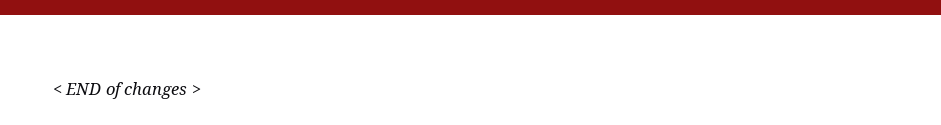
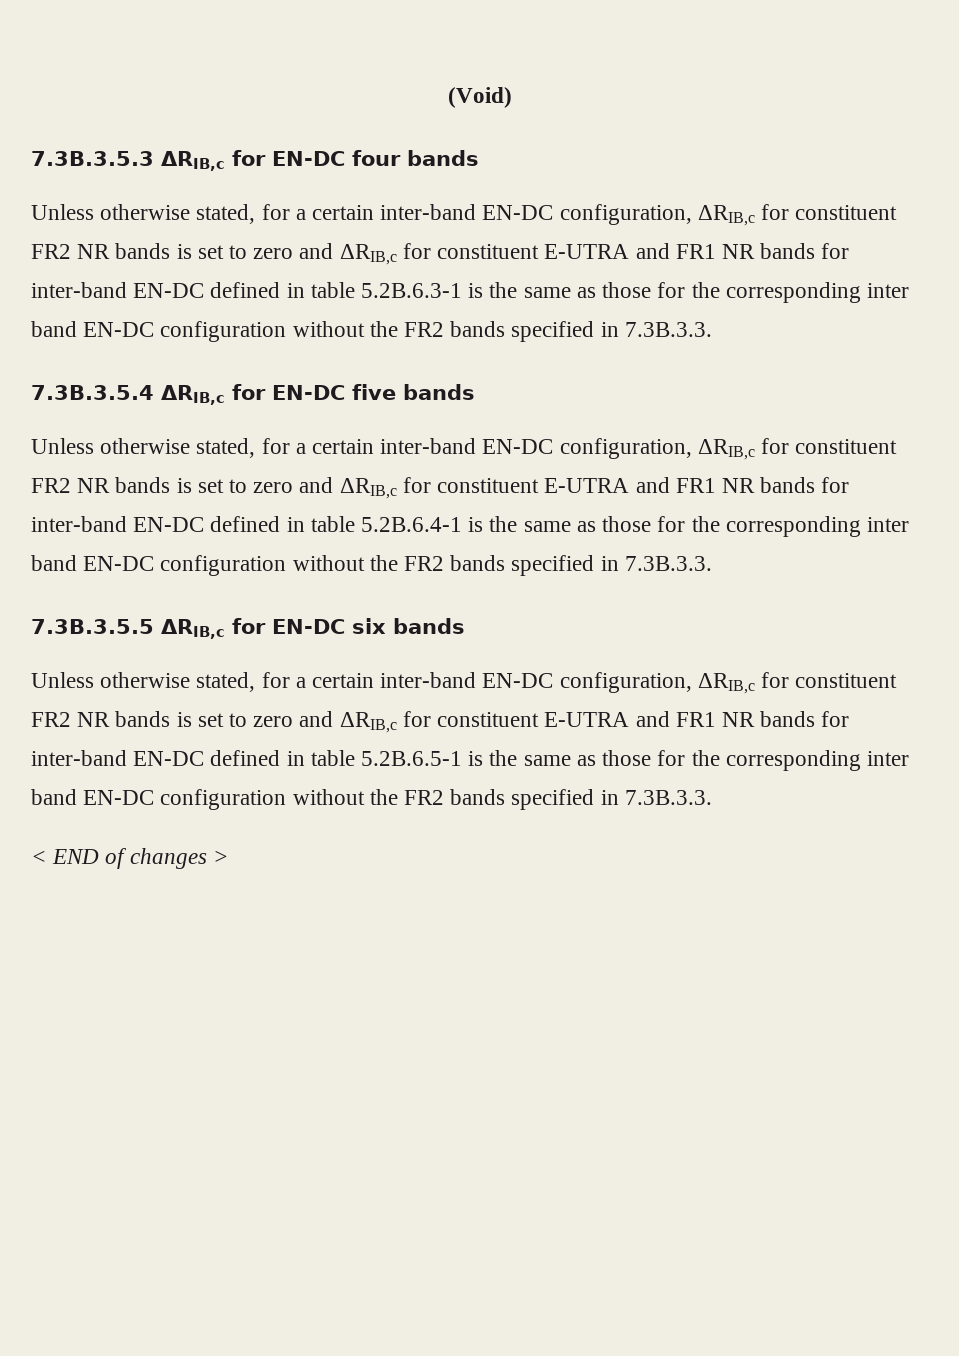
(53, 90) none -> [447,87,512,108] [31,150,479,171] [31,204,898,226] [31,243,850,265] [31,282,909,303] [31,321,712,342] [31,384,475,405] [31,438,898,460] [31,477,850,499] [31,516,909,537] [31,555,712,576] [31,618,465,639] [31,672,898,694] [31,711,850,733] [31,750,909,771] [31,789,712,810] (Void) // 7.3B.3.5.3 ΔRIB,c for EN-DC four bands // Unless otherwise stated, for a certain inter-band EN-DC configuration, ΔRIB,c for constituent FR2 NR bands is set to zero and ΔRIB,c for constituent E-UTRA and FR1 NR bands for inter-band EN-DC defined in table 5.2B.6.3-1 is the same as those for the corresponding inter band EN-DC configuration without the FR2 bands specified in 7.3B.3.3. // 7.3B.3.5.4 ΔRIB,c for EN-DC five bands // Unless otherwise stated, for a certain inter-band EN-DC configuration, ΔRIB,c for constituent FR2 NR bands is set to zero and ΔRIB,c for constituent E-UTRA and FR1 NR bands for inter-band EN-DC defined in table 5.2B.6.4-1 is the same as those for the corresponding inter band EN-DC configuration without the FR2 bands specified in 7.3B.3.3. // 7.3B.3.5.5 ΔRIB,c for EN-DC six bands // Unless otherwise stated, for a certain inter-band EN-DC configuration, ΔRIB,c for constituent FR2 NR bands is set to zero and ΔRIB,c for constituent E-UTRA and FR1 NR bands for inter-band EN-DC defined in table 5.2B.6.5-1 is the same as those for the corresponding inter band EN-DC configuration without the FR2 bands specified in 7.3B.3.3. //

